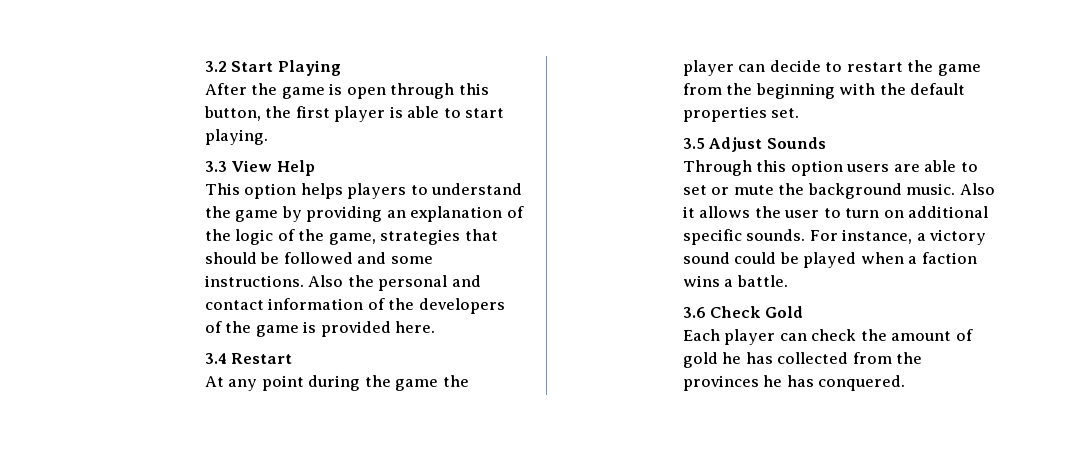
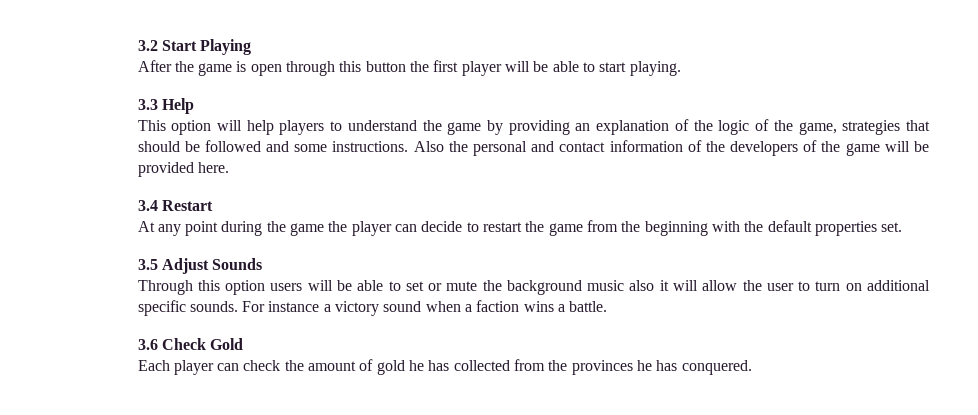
[204,106,262,121] button, -> [365,61,406,72] button
[389,106,403,118] is -> [505,61,549,72] will be
[231,160,273,172] View -> (158, 104) none
[300,183,343,199] helps -> [216,120,274,135] will help
[303,321,317,333] is -> [884,141,929,152] will be
[893,164,920,172] are -> [307,280,352,291] will be
[906,183,995,195] [683,206,751,218] music. Also it allows -> [587,280,738,291] music also it will allow
[842,229,913,244] instance, -> [268,301,320,312] instance
[734,252,857,268] could be played -> (422, 306) none

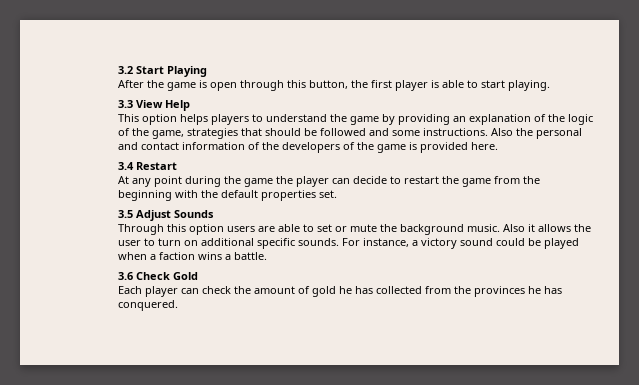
[365,61,406,72] button -> [308,80,348,89] button,
[505,61,549,72] will be -> [430,80,439,88] is
(158, 104) none -> [135,100,163,108] View
[216,120,274,135] will help -> [179,114,208,125] helps
[884,141,929,152] will be -> [408,142,417,150] is
[307,280,352,291] will be -> [257,226,275,232] are
[587,280,738,291] music also it will allow -> [466,224,571,232] music. Also it allows
[268,301,320,312] instance -> [362,238,409,247] instance,
(422, 306) none -> [495,238,579,249] could be played

